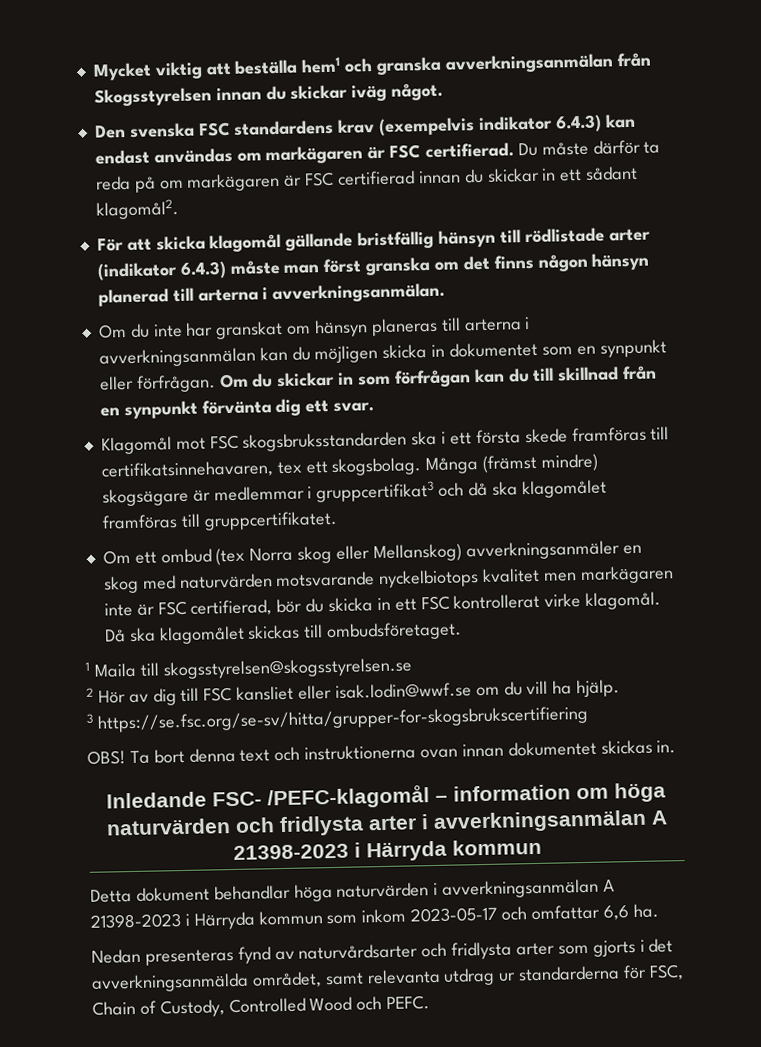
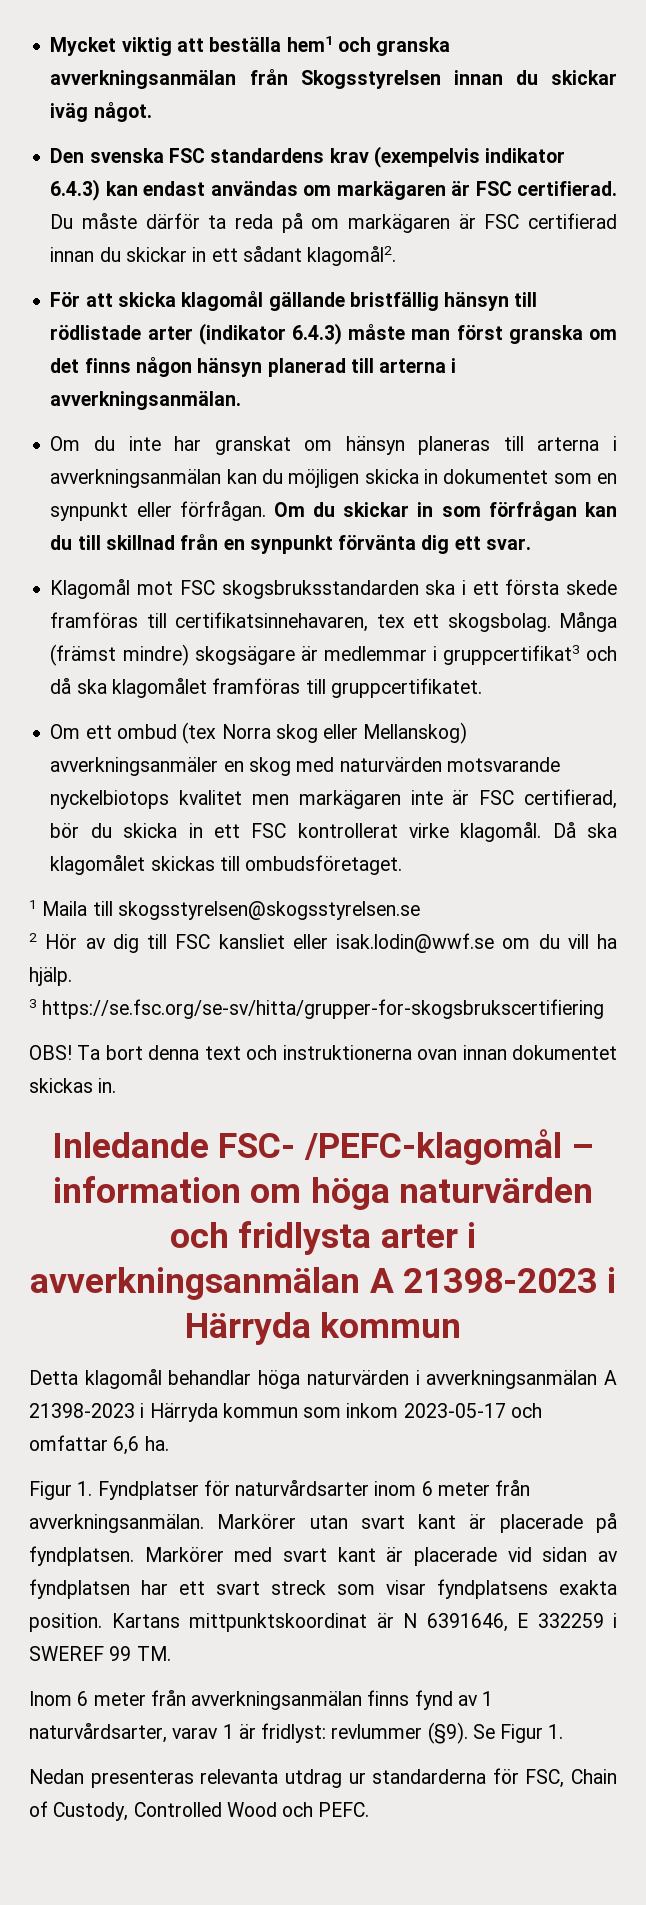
[135,886,210,902] dokument -> [84,1369,162,1389] klagomål
[91,938,674,966] [91,971,364,993] Nedan presenteras fynd av naturvårdsarter och fridlysta arter som gjorts i det avverkningsanmälda området, samt -> [29,1480,531,1500] [29,1513,617,1533] [29,1546,618,1566] [29,1579,617,1599] [29,1613,617,1632] [29,1646,171,1661] [29,1690,494,1710] [29,1722,564,1744] [29,1769,194,1788] Figur 1. Fyndplatser för naturvårdsarter inom 6 meter från avverkningsanmälan. Markörer utan svart kant är placerade på fyndplatsen. Markörer med svart kant är placerade vid sidan av fyndplatsen har ett svart streck som visar fyndplatsens exakta position. Kartans mittpunktskoordinat är N 6391646, E 332259 i SWEREF 99 TM. // Inom 6 meter från avverkningsanmälan finns fynd av 1 naturvårdsarter, varav 1 är fridlyst: revlummer (§9). Se Figur 1. // Nedan presenteras

